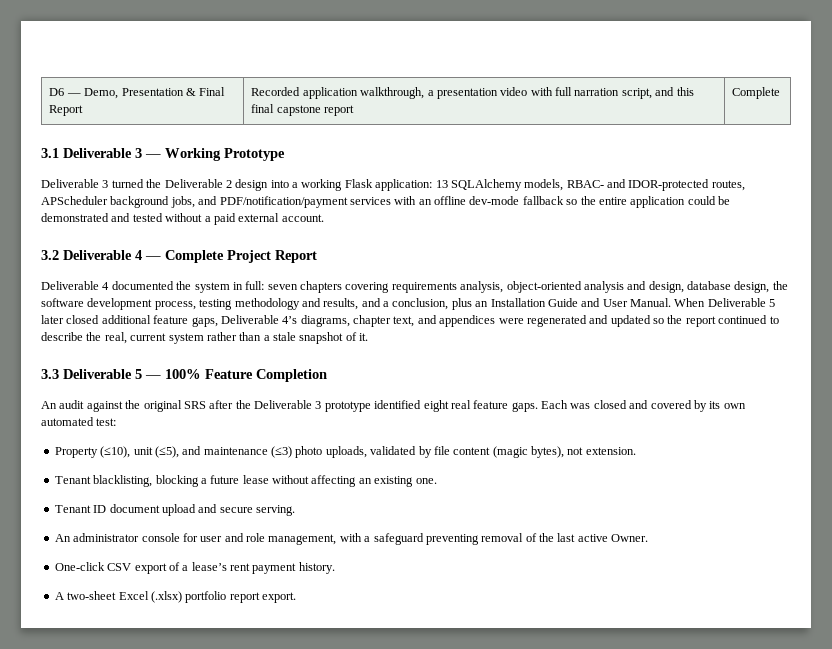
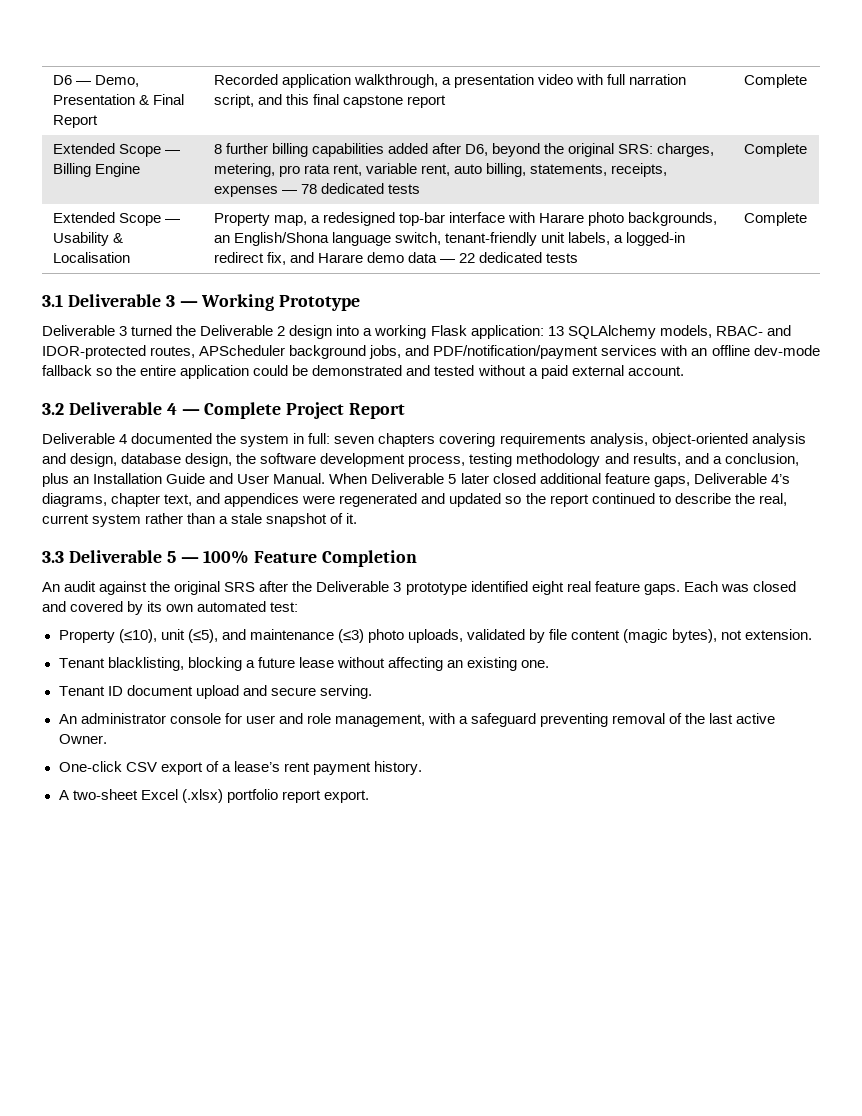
(781, 93) none -> [52,143,180,157] [52,163,140,177] [213,143,715,157] [213,163,668,177] [213,183,420,197] [743,143,807,157] [52,212,180,226] [52,232,123,246] [52,252,130,263] [213,212,718,226] [213,232,686,246] [213,252,579,265] [743,212,807,226] // Extended Scope — Billing Engine | 8 further billing capabilities added after D6, beyond the original SRS: charges, metering, pro rata rent, variable rent, auto billing, statements, receipts, expenses — 78 dedicated tests | Complete // Extended Scope — Usability & Localisation | Property map, a redesigned top-bar interface with Harare photo backgrounds, an English/Shona language switch, tenant-friendly unit labels, a logged-in redirect fix, and Harare demo data — 22 dedicated tests | Complete

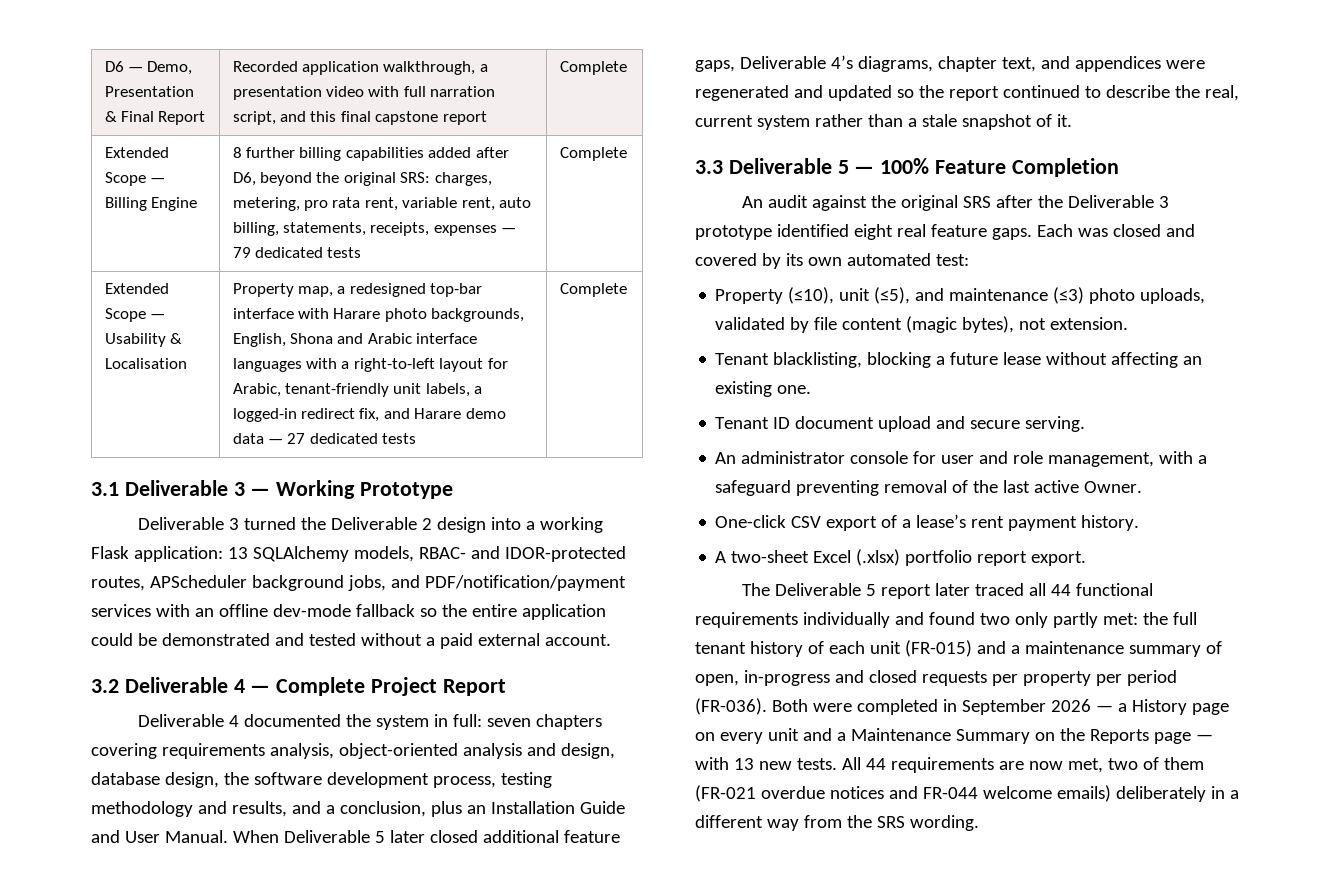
[300,184,317,194] 78 -> [232,247,251,258] 79
[213,232,441,246] an English/Shona language switch, -> [232,333,478,347] [232,358,508,372] [232,383,281,397] English, Shona and Arabic interface languages with a right-to-left layout for Arabic,
[458,253,475,263] 22 -> [287,433,306,444] 27
(369, 796) none -> [742,583,1154,599] [695,612,1197,628] [695,640,1222,657] [695,670,1177,686] [695,698,1229,715] [695,728,1213,744] [695,757,1204,773] [695,785,1239,802] [695,815,979,831] // The Deliverable 5 report later traced all 44 functional requirements individually and found two only partly met: the full tenant history of each unit (FR-015) and a maintenance summary of open, in-progress and closed requests per property per period (FR-036). Both were completed in September 2026 — a History page on every unit and a Maintenance Summary on the Reports page — with 13 new tests. All 44 requirements are now met, two of them (FR-021 overdue notices and FR-044 welcome emails) deliberately in a different way from the SRS wording.

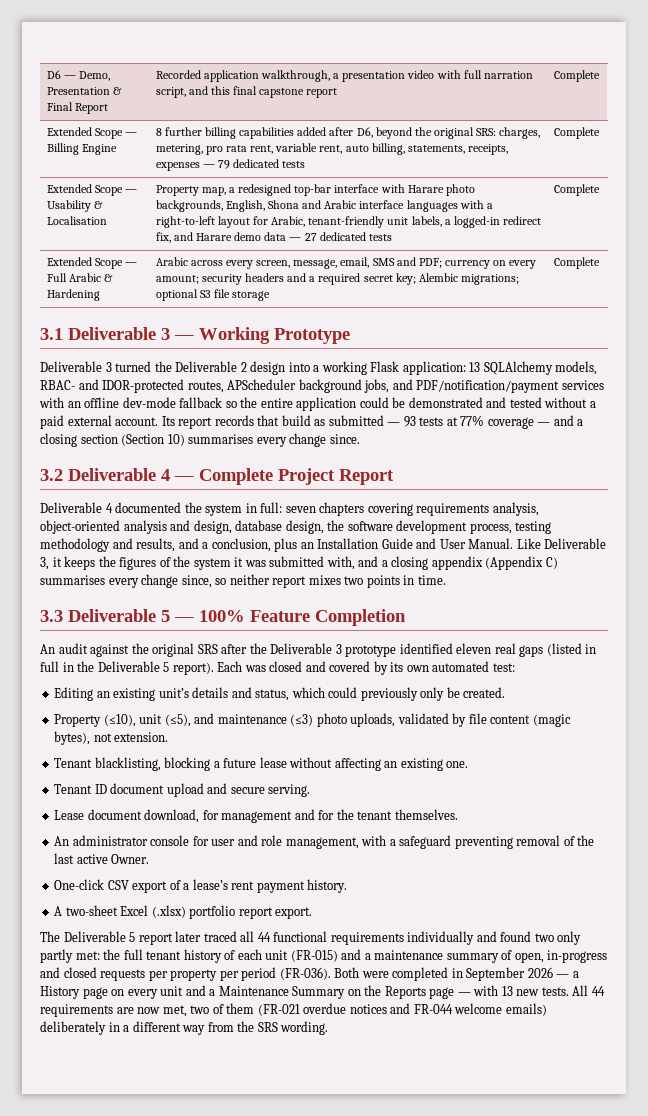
(627, 290) none -> [46,257,138,269] [46,273,114,282] [46,289,100,301] [155,257,537,269] [155,273,519,285] [155,289,271,301] [553,257,600,269] // Extended Scope — Full Arabic & Hardening | Arabic across every screen, message, email, SMS and PDF; currency on every amount; security headers and a required secret key; Alembic migrations; optional S3 file storage | Complete
(611, 640) none -> [161,415,584,429] [40,433,360,447] Its report records that build as submitted — 93 tests at 77% coverage — and a closing section (Section 10) summarises every change since.
[232,830,620,843] [695,55,1205,72] [695,85,1239,101] [695,114,1072,130] When Deliverable 5 later closed additional feature gaps, Deliverable 4’s diagrams, chapter text, and appendices were regenerated and updated so the report continued to describe the real, current system rather than a stale snapshot of it. -> [516,538,607,549] [40,556,558,570] [40,574,446,588] Like Deliverable 3, it keeps the figures of the system it was submitted with, and a closing appendix (Appendix C) summarises every change since, so neither report mixes two points in time.
[853,224,1032,240] eight real feature gaps. -> [456,643,597,657] [40,661,214,675] eleven real gaps (listed in full in the Deliverable 5 report).
(969, 260) none -> [54,687,506,701] // Editing an existing unit’s details and status, which could previously only be created.
(1086, 424) none -> [54,809,458,823] // Lease document download, for management and for the tenant themselves.

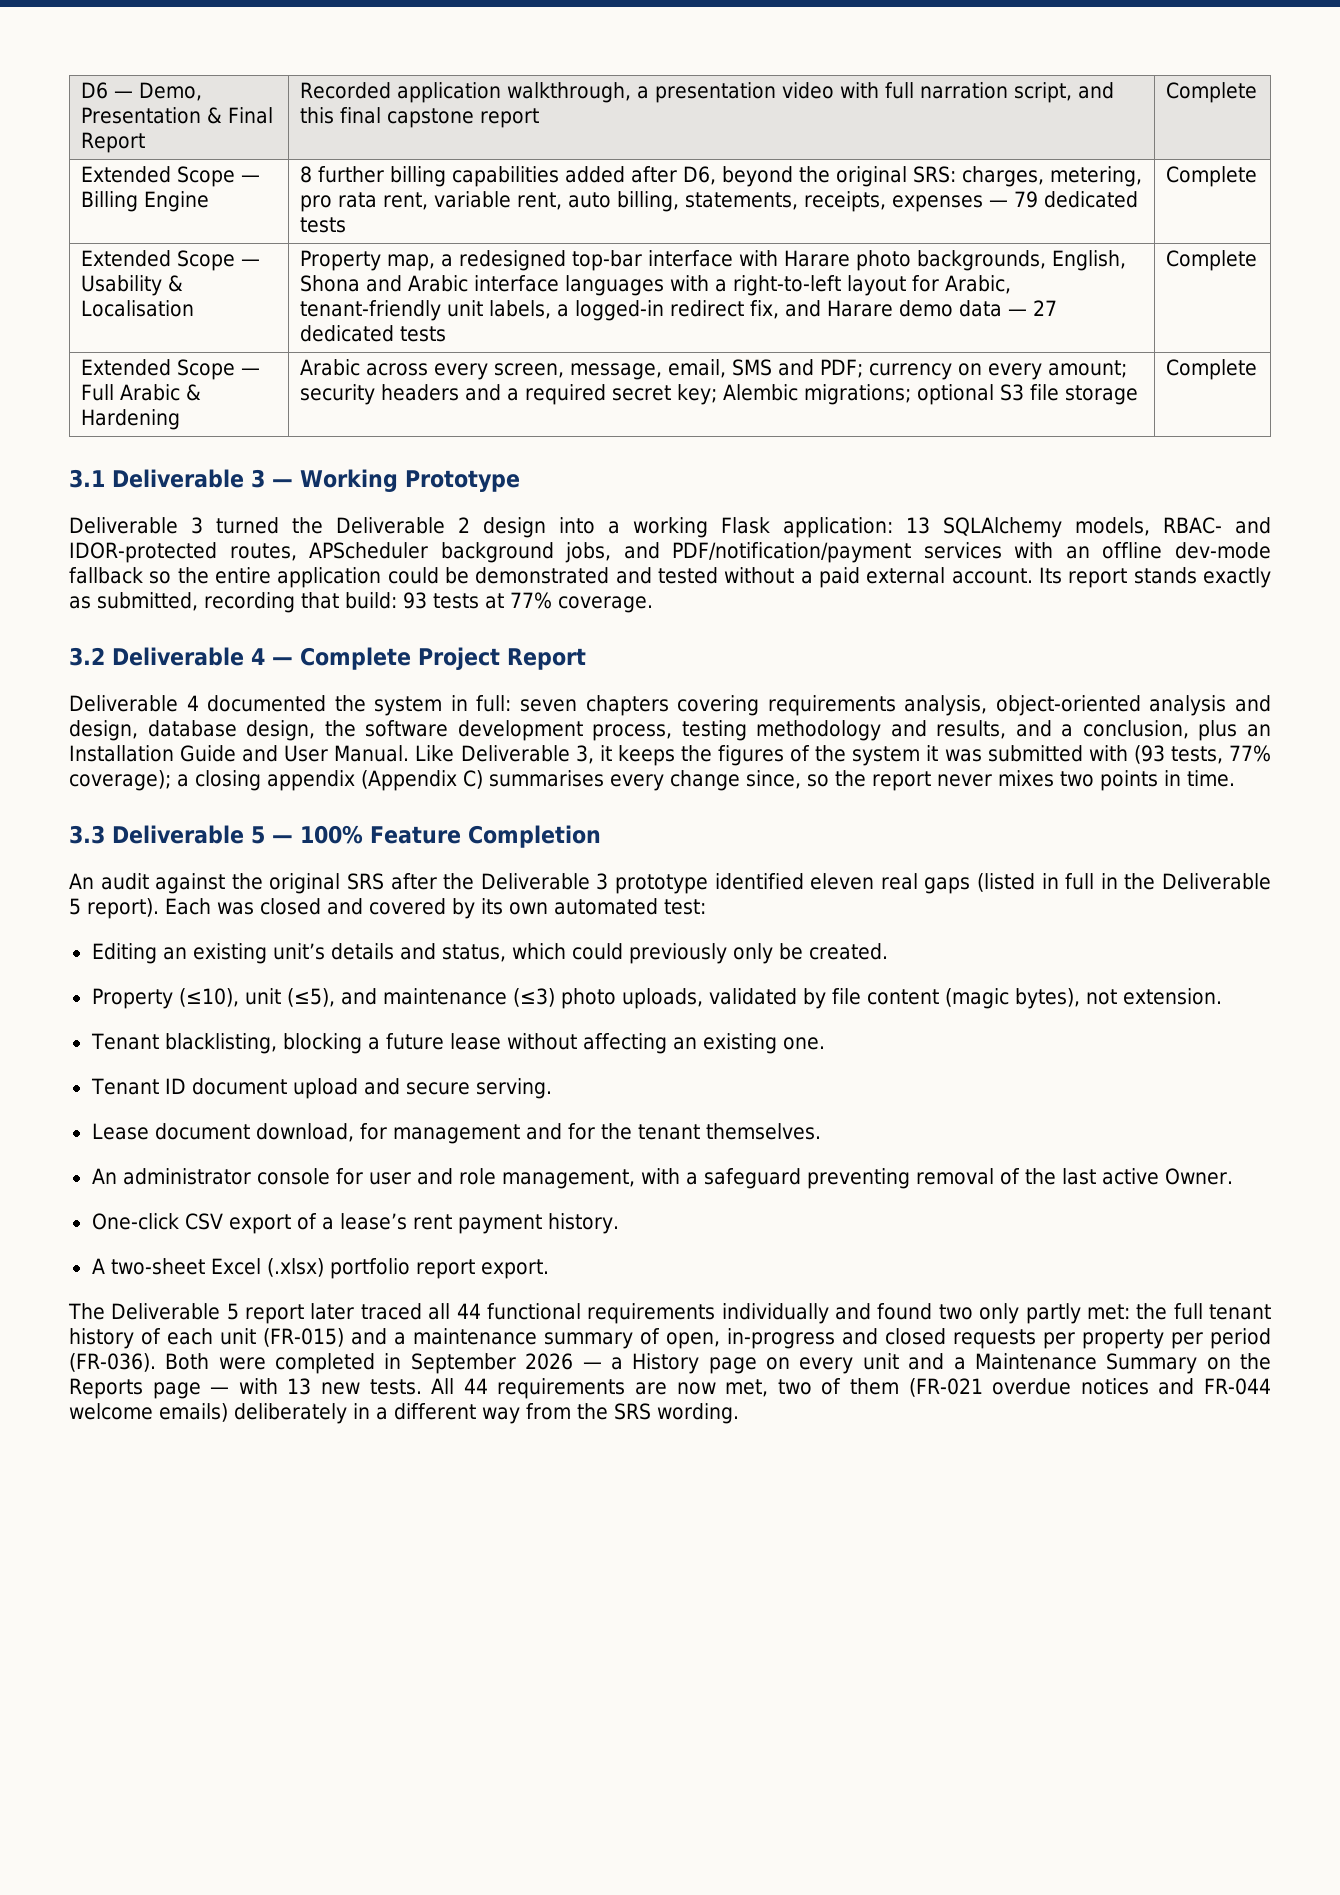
[214,415,584,429] [40,433,360,447] records that build as submitted — 93 tests at 77% coverage — and a closing section (Section 10) summarises every change since. -> [1133,567,1271,588] [69,592,653,613] stands exactly as submitted, recording that build: 93 tests at 77% coverage.
[326,556,379,570] with, and -> [1088,745,1271,764] [69,770,171,791] with (93 tests, 77% coverage);
[229,574,307,588] neither report -> [835,770,992,791] the report never

